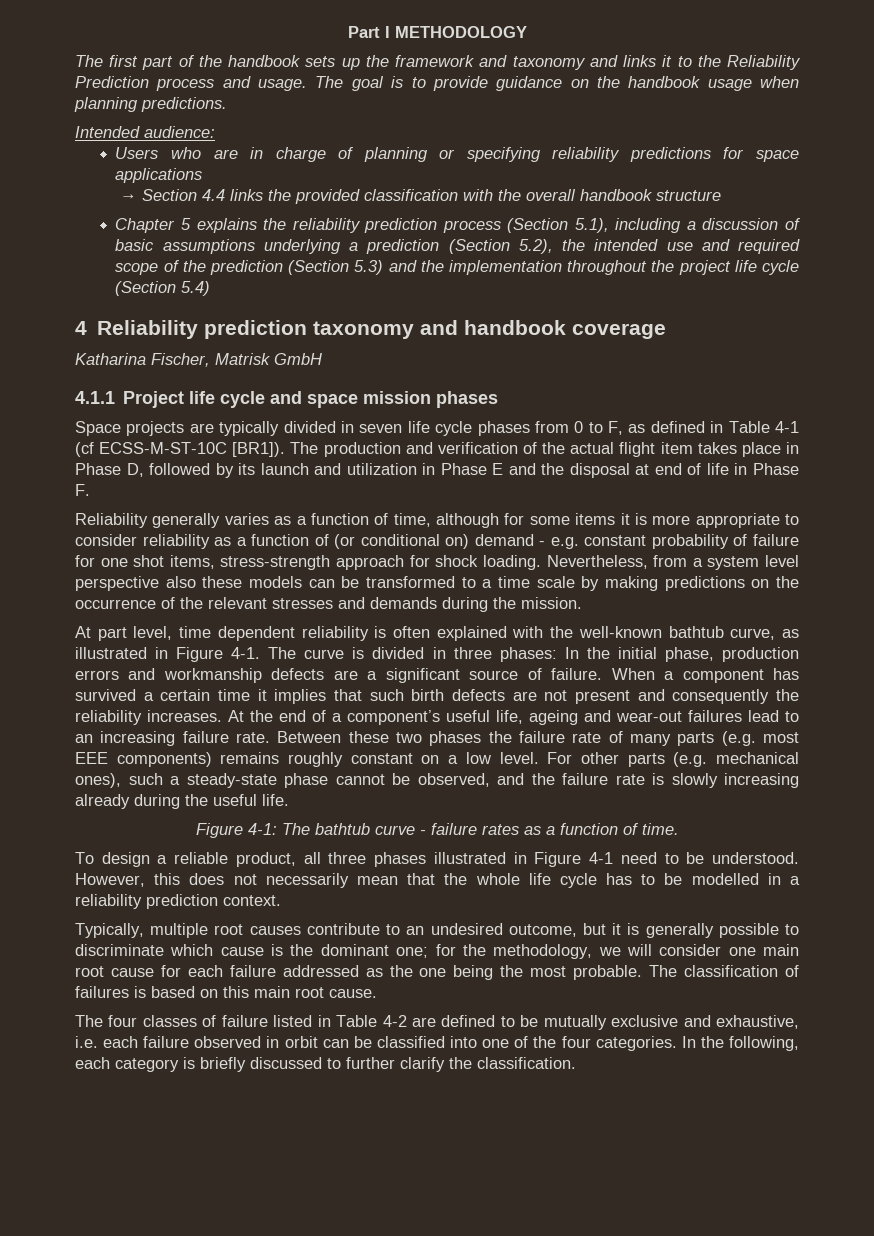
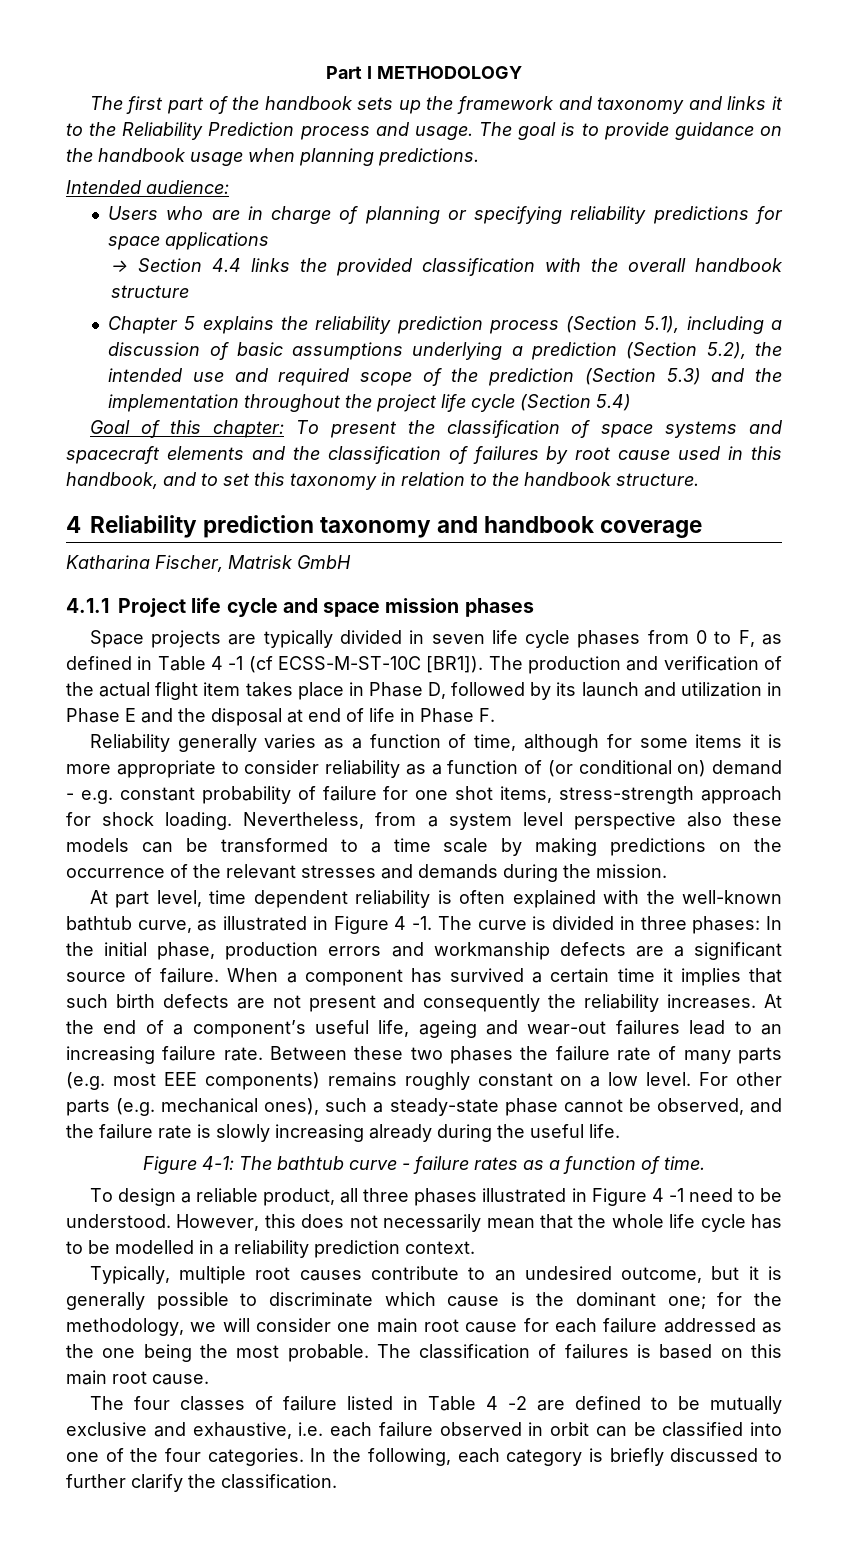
(211, 288) none -> [89,420,782,438] [66,446,782,464] [66,472,699,490] // Goal of this chapter: To present the classification of space systems and spacecraft elements and the classification of failures by root cause used in this handbook, and to set this taxonomy in relation to the handbook structure.
[775,421,800,433] 4-1 -> [211,656,244,670] 4 -1
[231,647,261,659] 4-1. -> [394,916,433,930] 4 -1.
[589,852,614,864] 4-1 -> [651,1188,684,1202] 4 -1
[382,1015,407,1027] 4-2 -> [485,1396,527,1410] 4 -2

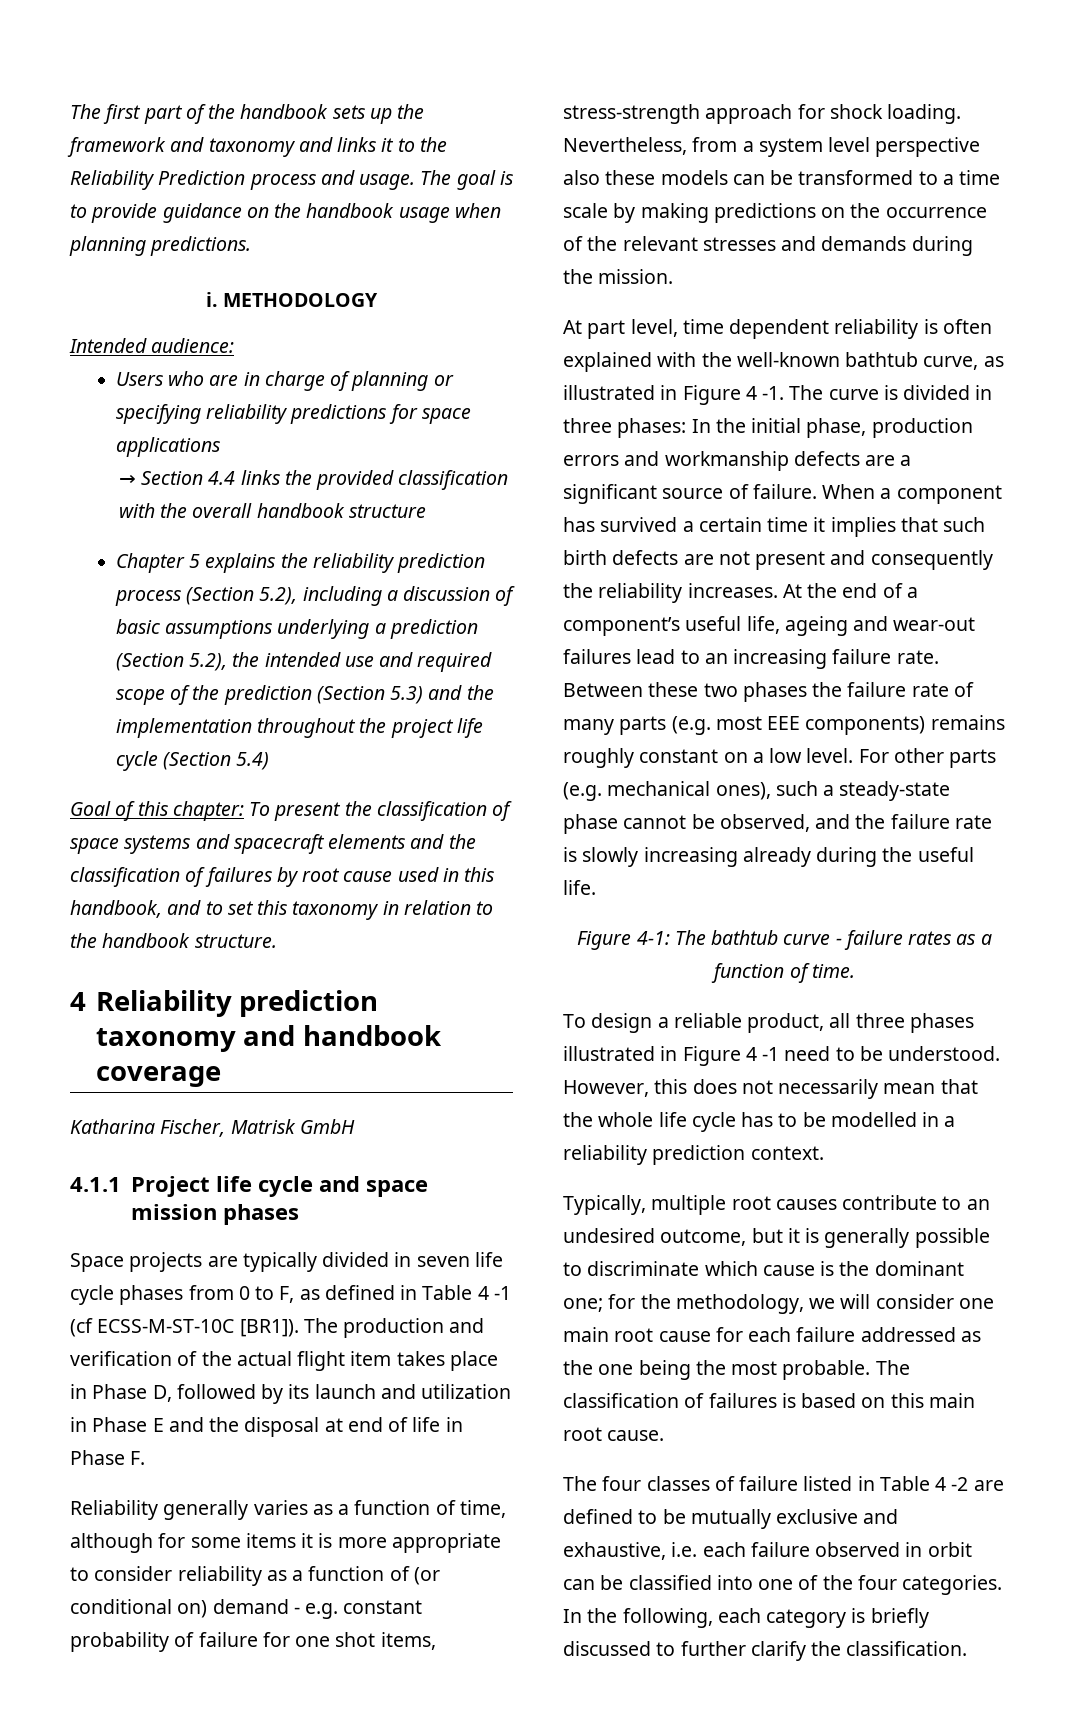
[326,66,522,79] Part I METHODOLOGY // -> (70, 111) none
(479, 157) none -> [205,292,379,307] // i. METHODOLOGY
[644,316,680,333] 5.1), -> [259,587,298,605] 5.2),

